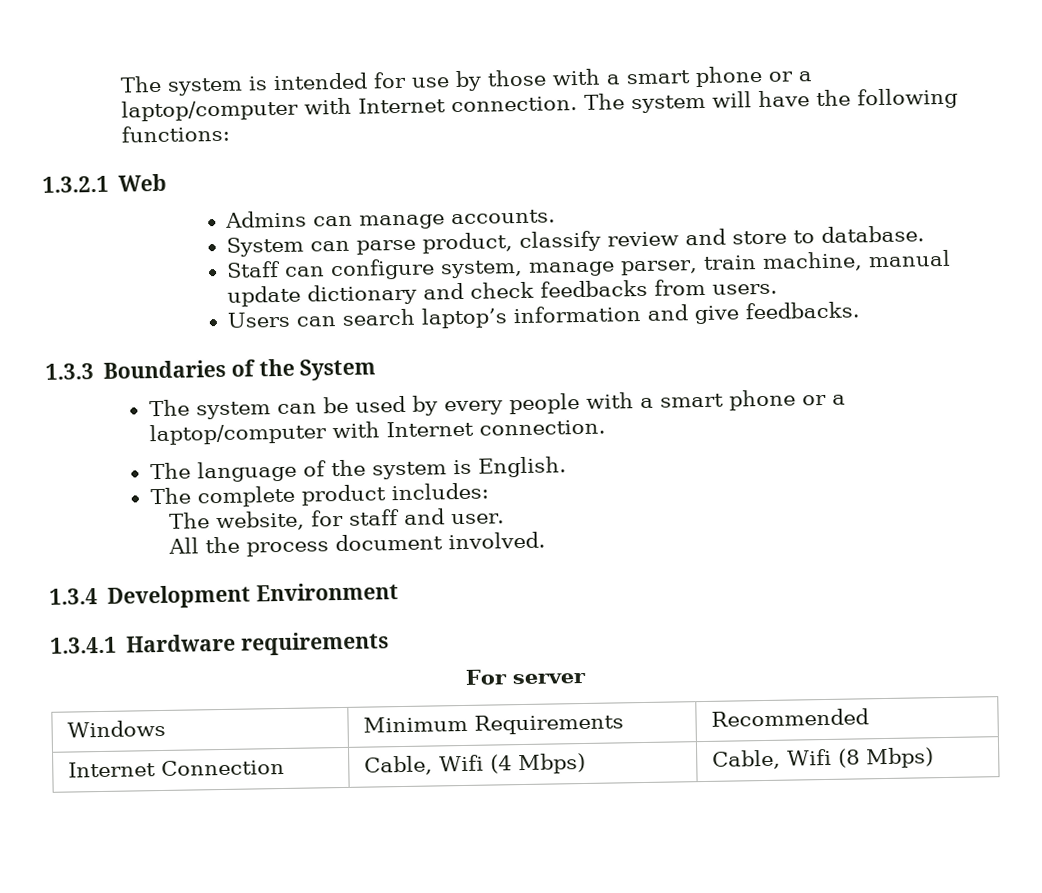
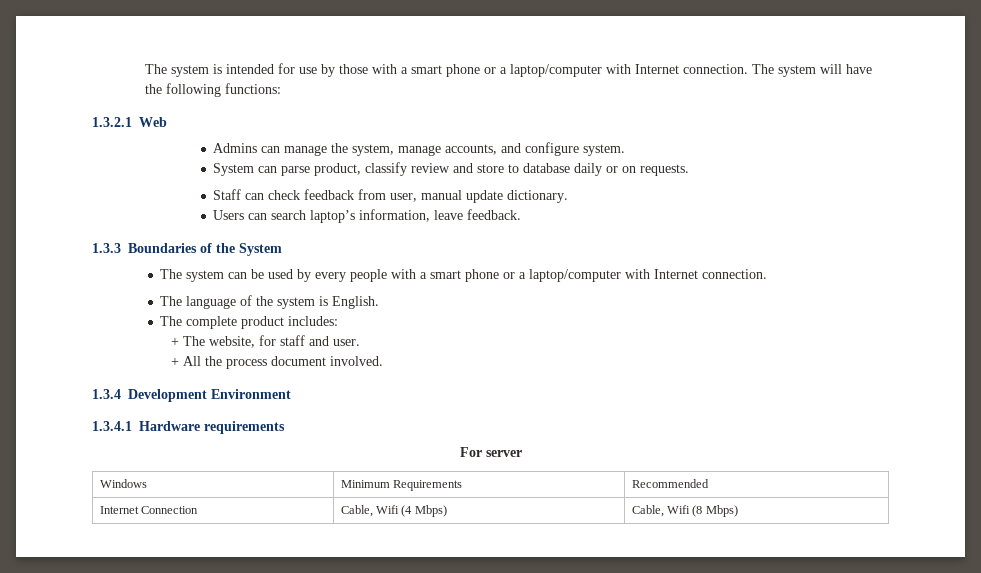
[451,209,557,225] accounts. -> [331,142,626,156] the system, manage accounts, and configure system.
[821,225,926,243] [226,249,952,281] [227,278,779,307] database. // Staff can configure system, manage parser, train machine, manual update dictionary and check feedbacks from users. -> [523,163,690,176] [213,189,569,203] database daily or on requests. // Staff can check feedback from user, manual update dictionary.
[513,301,861,325] information and give feedbacks. -> [359,209,522,222] information, leave feedback.
(489, 491) none -> [171,337,180,346] +
(506, 519) none -> [171,357,180,366] +

